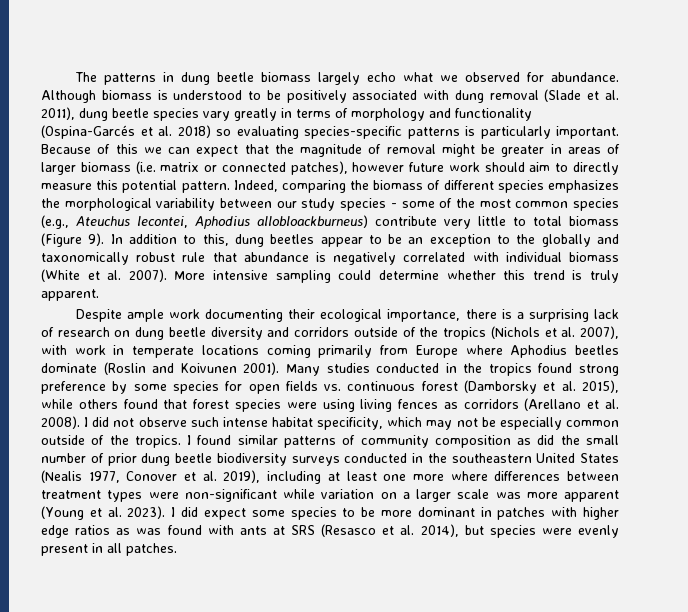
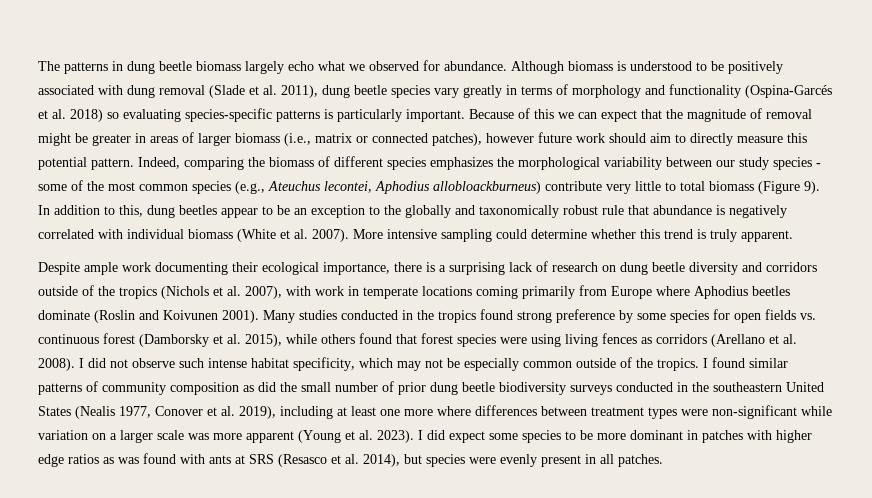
[135,161,156,174] (i.e. -> [284,133,311,146] (i.e.,

